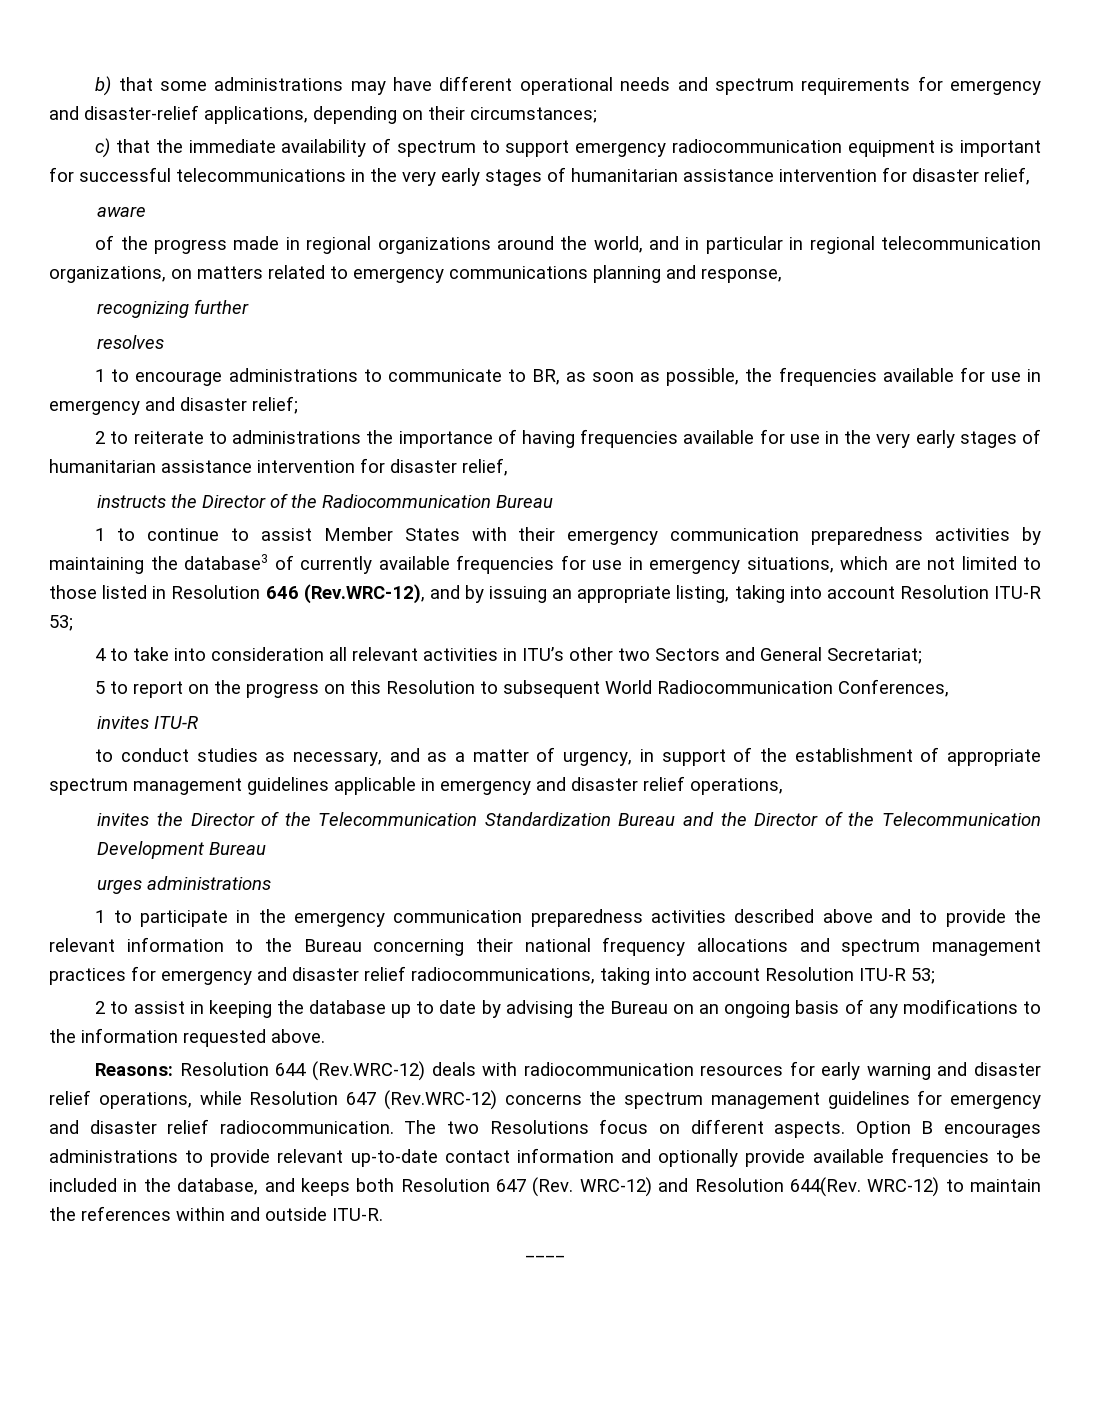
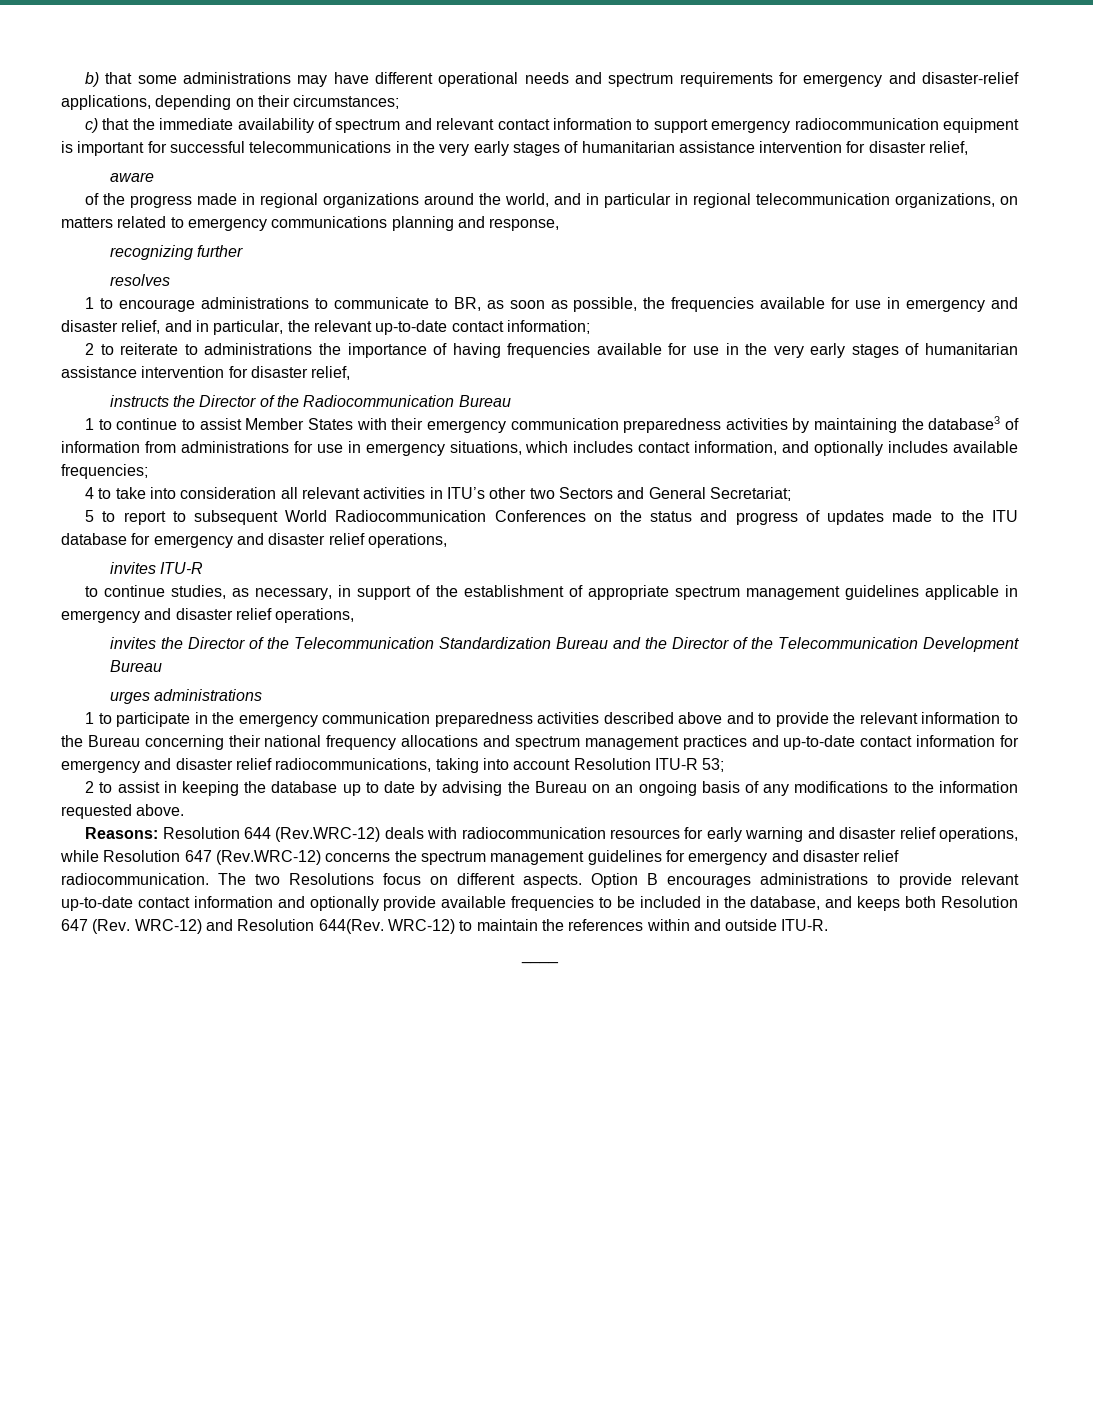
(476, 148) none -> [404,118,633,130] and relevant contact information
[252,396,298,414] relief; -> [121,320,590,335] relief, and in particular, the relevant up-to-date contact information;
[300,555,554,574] currently available frequencies -> [61,441,289,453] information from administrations
[894,556,1041,570] [49,584,1041,604] [49,615,73,631] are not limited to those listed in Resolution 646 (Rev.WRC-12), and by issuing an appropriate listing, taking into account Resolution ITU-R 53; -> [573,441,1019,456] [61,464,148,479] includes contact information, and optionally includes available frequencies;
[188,679,950,698] [97,716,199,729] [95,747,633,766] on the progress on this Resolution to subsequent World Radiocommunication Conferences, // invites ITU-R // to conduct studies as necessary, and as a matter of urgency, -> [172,510,1019,525] [61,533,447,548] [109,562,204,574] [85,585,333,600] to subsequent World Radiocommunication Conferences on the status and progress of updates made to the ITU database for emergency and disaster relief operations, // invites ITU-R // to continue studies, as necessary,
(126, 976) none -> [751,735,996,750] and up-to-date contact information

